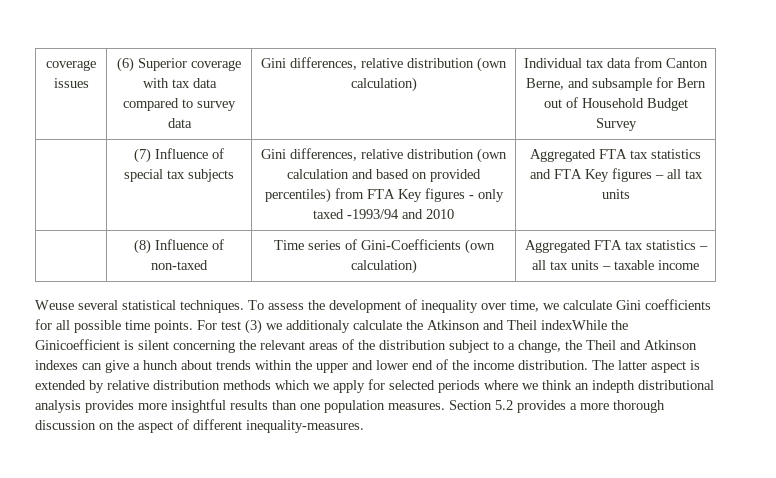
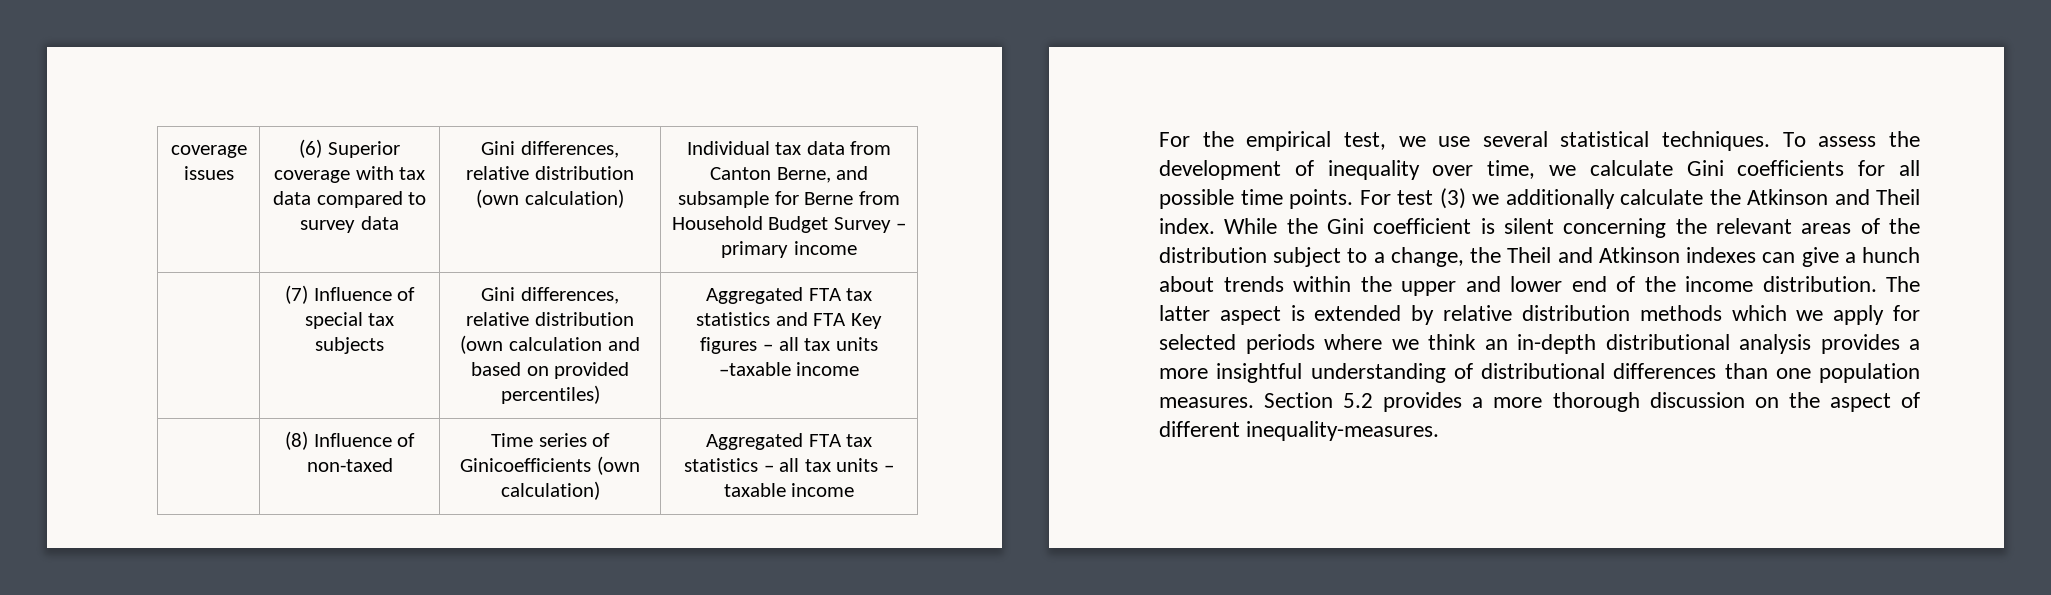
[676,78,706,88] [543,97,578,108] Bern out of -> [804,191,900,205] Berne from
(637, 124) none -> [896,223,907,230] [721,241,857,258] – primary income
[334,188,504,202] [313,209,454,219] from FTA Key figures - only taxed -1993/94 and 2010 -> (600, 394) none
(630, 194) none -> [718,362,860,376] –taxable income
[360,239,461,250] Gini-Coefficients -> [460,458,592,472] Ginicoefficients
[35,300,74,310] Weuse -> [1159,131,1471,151] For the empirical test, we use
[286,320,350,333] additionaly -> [1505,189,1615,209] additionally
[541,320,628,330] [35,339,120,350] indexWhile the Ginicoefficient -> [1159,218,1472,234] index. While the Gini coefficient
[592,380,635,393] indepth -> [1517,334,1596,354] in-depth
(134, 406) none -> [1909,339,1920,350] a
[230,400,268,410] results -> [1310,363,1717,383] understanding of distributional differences

